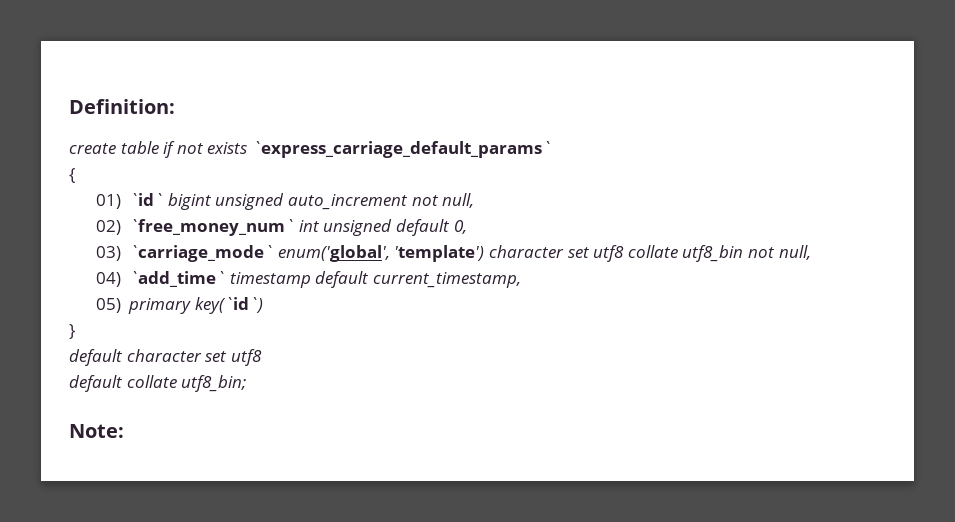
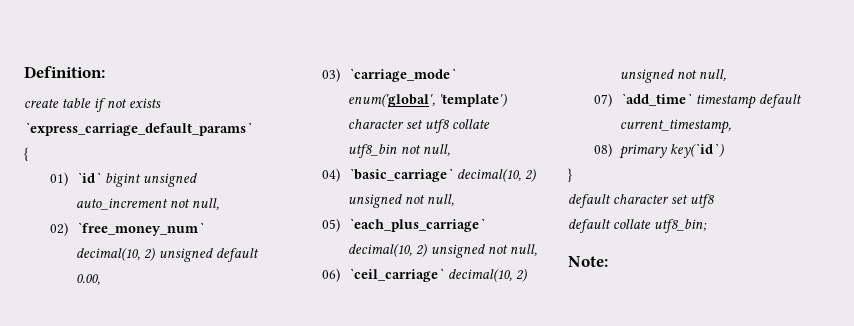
[298,220,320,232] int -> [76,247,156,261] decimal(10, 2)
[453,220,467,234] 0, -> [76,274,101,285] 0.00,
(121, 279) none -> [348,168,537,182] [348,194,455,208] [322,218,486,232] [348,243,538,258] [322,268,528,282] [620,69,727,83] [594,93,613,107] `basic_carriage` decimal(10, 2) unsigned not null, // 05) `each_plus_carriage` decimal(10, 2) unsigned not null, // 06) `ceil_carriage` decimal(10, 2) unsigned not null, // 07)
[95,298,121,313] 05) -> [594,143,613,157] 08)

